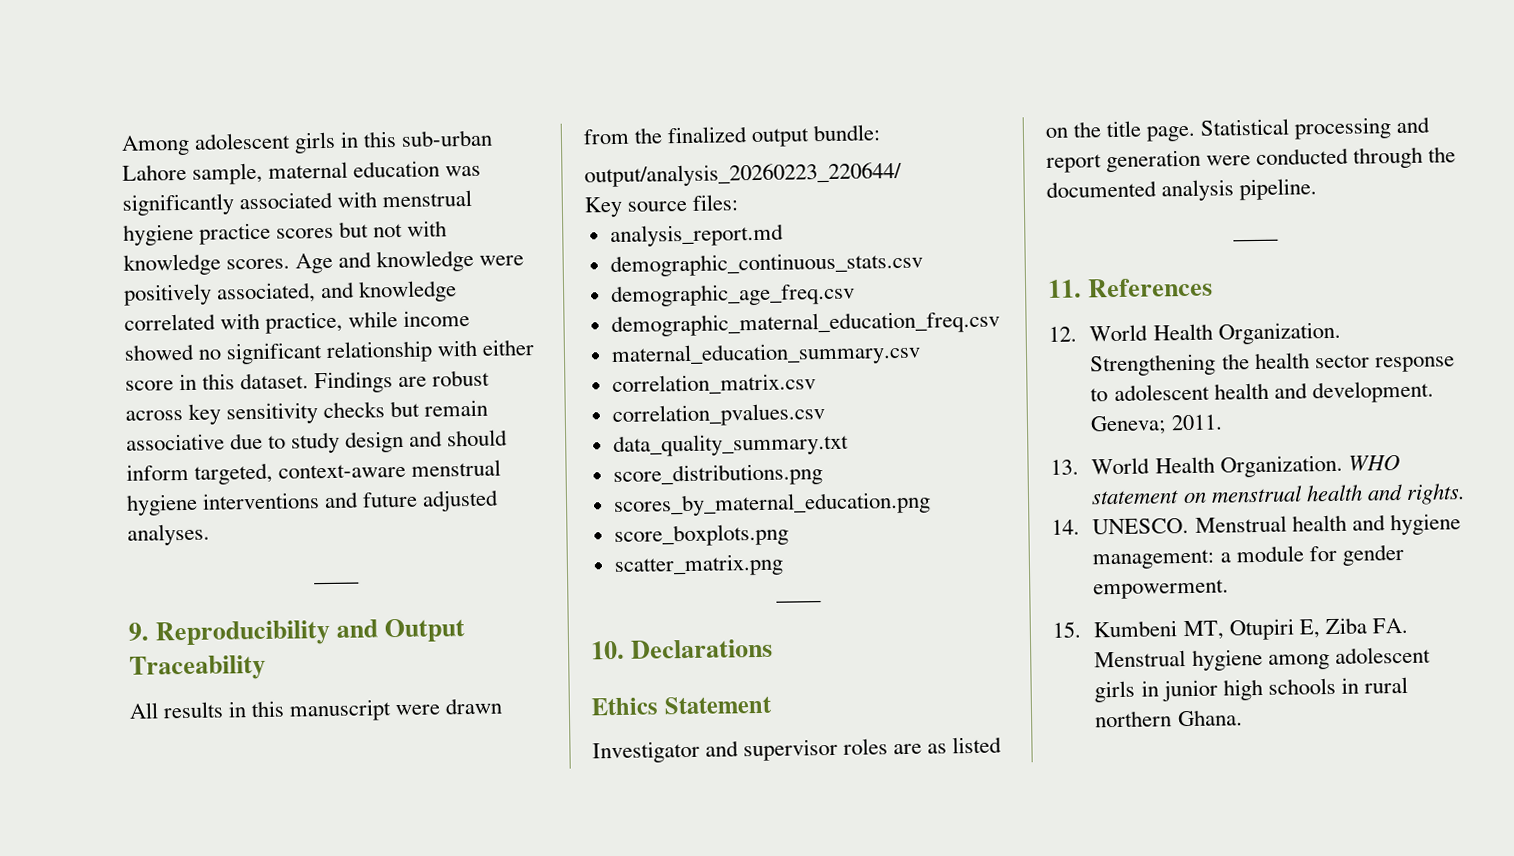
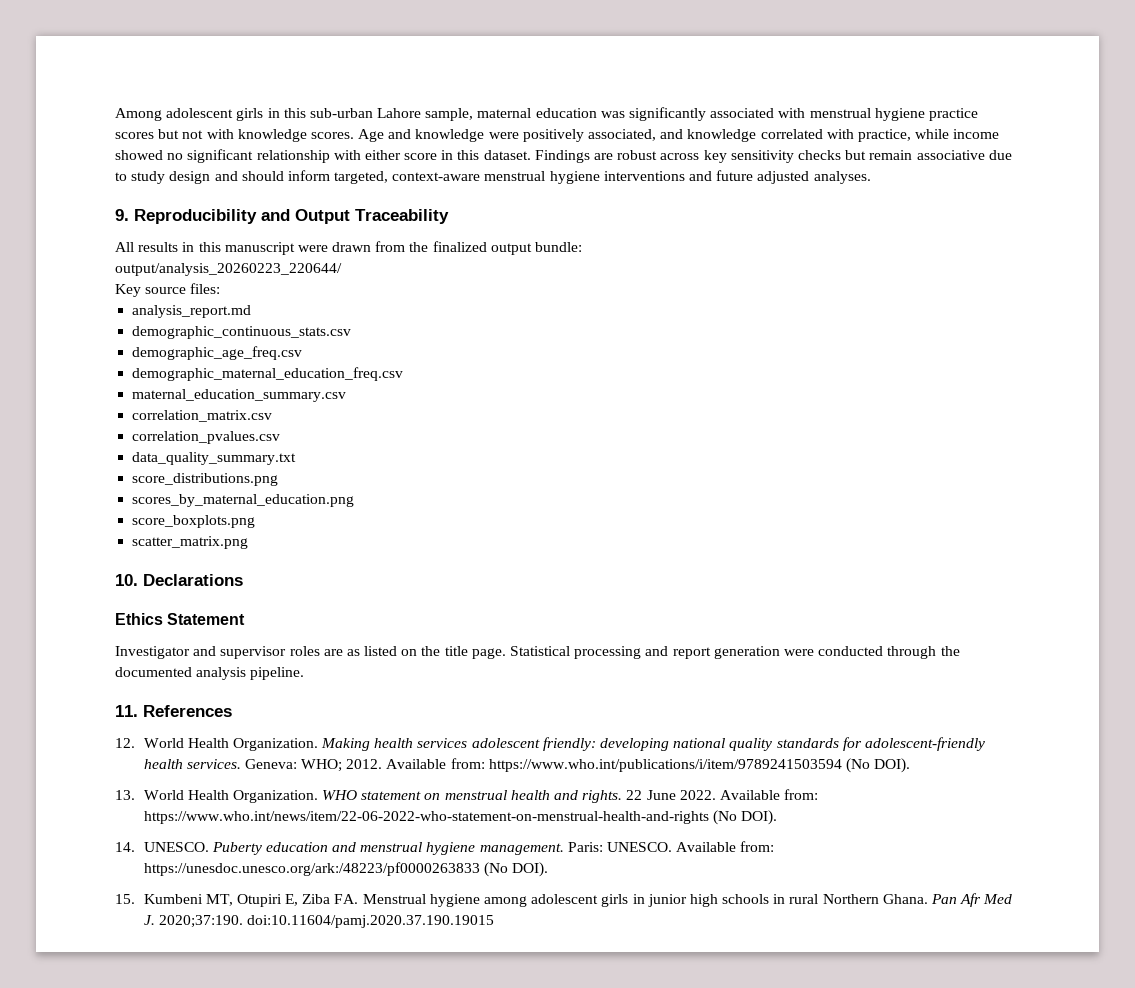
[314,580,360,585] // ____ -> (871, 177) none
[776,599,822,603] // ____ -> (249, 542) none
[1233,237,1279,242] // ____ -> (305, 673) none
[1090,352,1455,377] [1090,380,1434,404] [1090,414,1223,436] Strengthening the health sector response to adolescent health and development. Geneva; 2011. -> [321,737,985,751] [143,758,911,773] Making health services adolescent friendly: developing national quality standards for adolescent-friendly health services. Geneva: WHO; 2012. Available from: https://www.who.int/publications/i/item/9789241503594 (No DOI).
[1051,513,1461,536] [1092,543,1404,570] [1093,579,1230,600] // 14. UNESCO. Menstrual health and hygiene management: a module for gender empowerment. -> [626,789,819,800] [143,810,777,825] [115,841,775,855] [143,862,548,877] 22 June 2022. Available from: https://www.who.int/news/item/22-06-2022-who-statement-on-menstrual-health-and-rights (No DOI). // 14. UNESCO. Puberty education and menstrual hygiene management. Paris: UNESCO. Available from: https://unesdoc.unesco.org/ark:/48223/pf0000263833 (No DOI).
[1094,709,1243,728] northern Ghana. -> [822,893,1013,907] [143,915,494,928] Northern Ghana. Pan Afr Med J. 2020;37:190. doi:10.11604/pamj.2020.37.190.19015

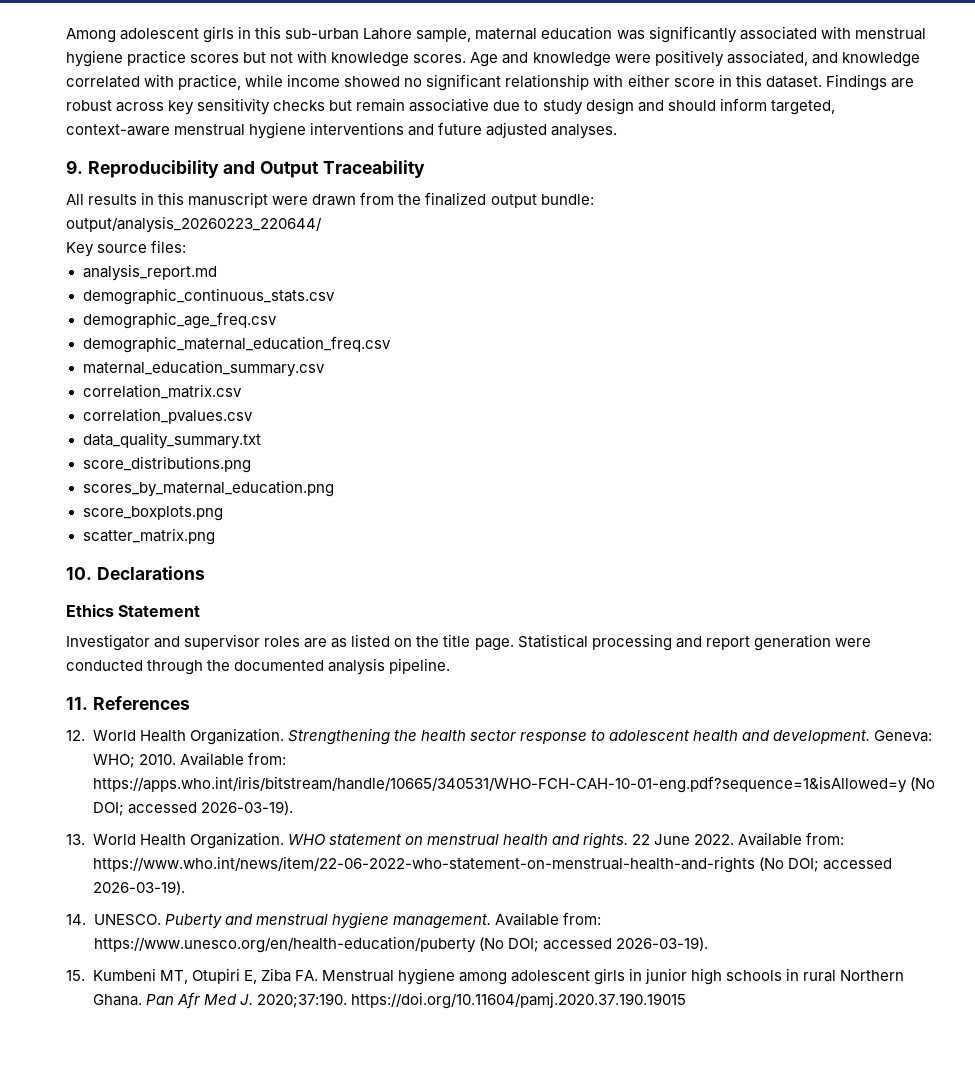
[321,737,985,751] [143,759,241,769] Making health services adolescent friendly: developing national quality standards for adolescent-friendly health services. -> [287,728,871,745] Strengthening the health sector response to adolescent health and development.
[346,758,911,773] 2012. Available from: https://www.who.int/publications/i/item/9789241503594 (No DOI). -> [138,752,286,766] [92,776,935,793] [92,801,293,816] 2010. Available from: https://apps.who.int/iris/bitstream/handle/10665/340531/WHO-FCH-CAH-10-01-eng.pdf?sequence=1&isAllowed=y (No DOI; accessed 2026-03-19).
[740,810,777,825] DOI). -> [787,858,892,872] [92,881,185,895] DOI; accessed 2026-03-19).
[265,842,328,852] education -> (222, 921) none
[567,841,775,852] [143,862,548,877] Paris: UNESCO. Available from: https://unesdoc.unesco.org/ark:/48223/pf0000263833 (No DOI). -> [494,912,601,926] [93,936,708,953] Available from: https://www.unesco.org/en/health-education/puberty (No DOI; accessed 2026-03-19).
[246,915,494,928] doi:10.11604/pamj.2020.37.190.19015 -> [350,992,686,1009] https://doi.org/10.11604/pamj.2020.37.190.19015

